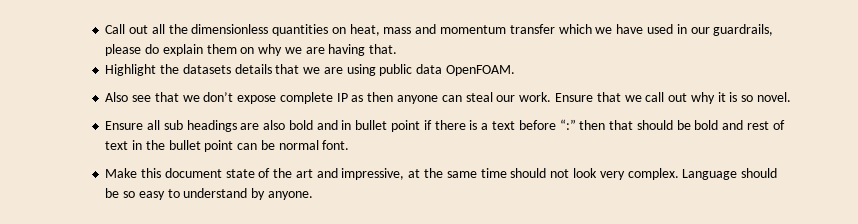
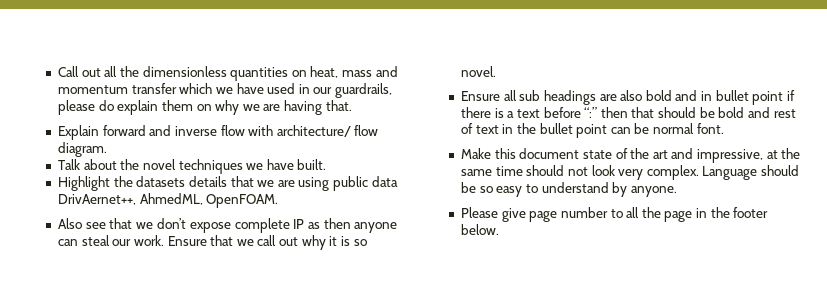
(398, 49) none -> [57,125,379,140] [57,142,107,157] [57,159,327,174] // Explain forward and inverse flow with architecture/ flow diagram. // Talk about the novel techniques we have built.
(443, 69) none -> [57,193,203,205] DrivAernet++, AhmedML,
(313, 195) none -> [460,207,769,222] [460,224,499,235] // Please give page number to all the page in the footer below.

